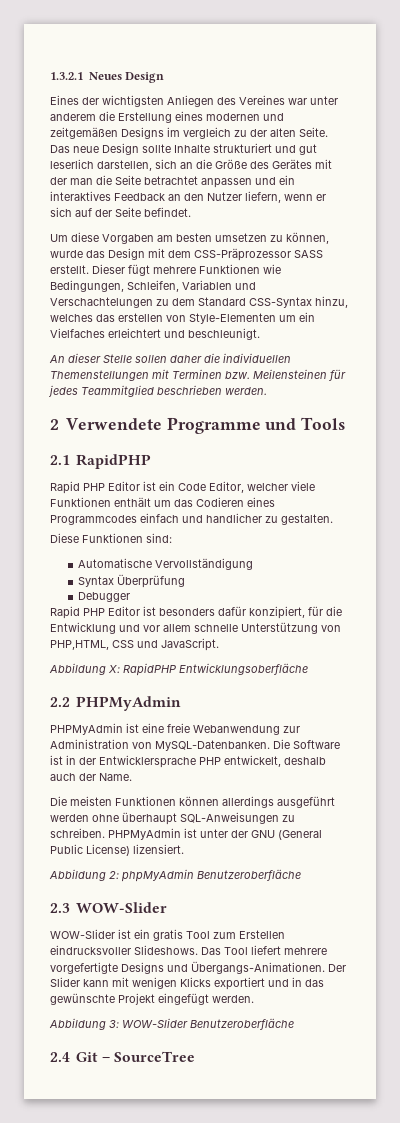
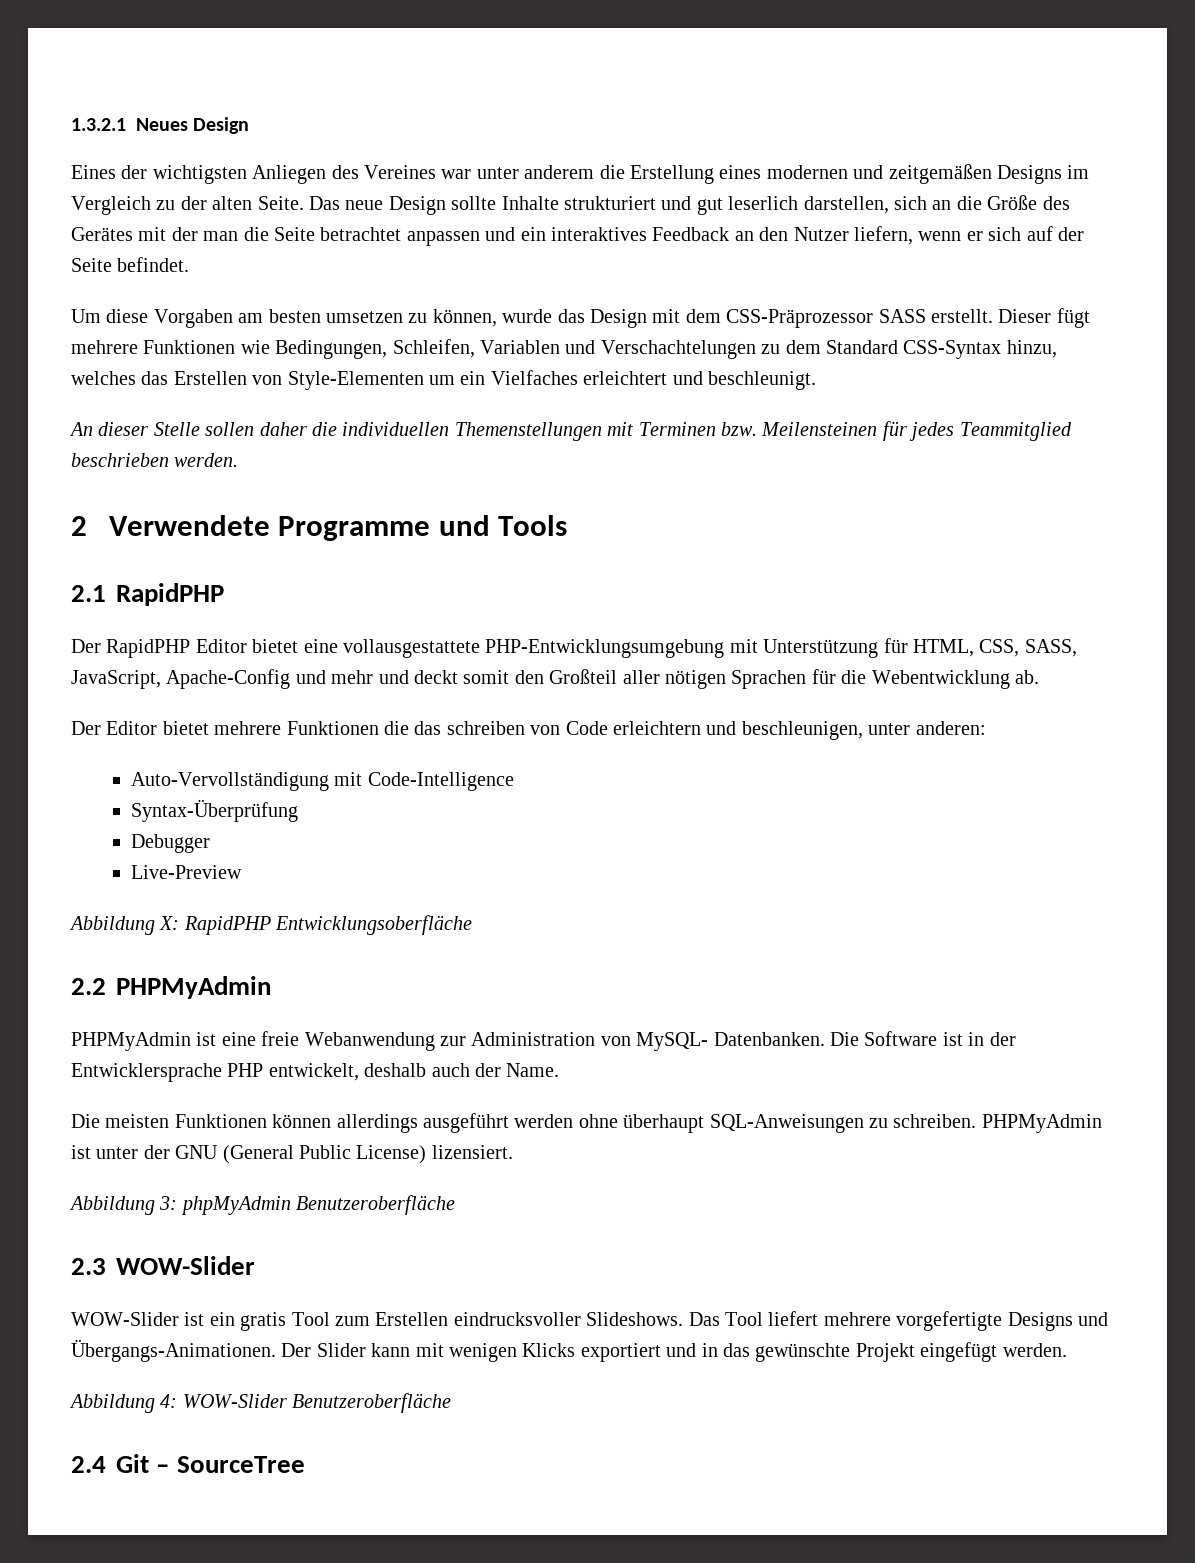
[183,127,231,139] vergleich -> [71,196,151,215] Vergleich
[118,313,163,322] erstellen -> [173,371,247,385] Erstellen
[50,481,315,494] [50,497,275,507] [50,513,333,525] [50,533,172,543] [77,558,253,570] [77,574,185,588] [77,592,130,602] [50,606,342,619] [50,622,341,634] [50,638,219,651] Rapid PHP Editor ist ein Code Editor, welcher viele Funktionen enthält um das Codieren eines Programmcodes einfach und handlicher zu gestalten. // Diese Funktionen sind: // Automatische Vervollständigung // Syntax Überprüfung // Debugger // Rapid PHP Editor ist besonders dafür konzipiert, für die Entwicklung und vor allem schnelle Unterstützung von PHP,HTML, CSS und JavaScript. -> [71,638,1077,658] [71,669,1039,689] [71,721,986,740] [131,772,514,791] [131,799,299,822] [131,834,211,853] [131,865,243,879] Der RapidPHP Editor bietet eine vollausgestattete PHP-Entwicklungsumgebung mit Unterstützung für HTML, CSS, SASS, JavaScript, Apache-Config und mehr und deckt somit den Großteil aller nötigen Sprachen für die Webentwicklung ab. // Der Editor bietet mehrere Funktionen die das schreiben von Code erleichtern und beschleunigen, unter anderen: // Auto-Vervollständigung mit Code-Intelligence // Syntax-Überprüfung // Debugger // Live-Preview
[155,740,270,751] MySQL-Datenbanken. -> [636,1032,825,1051] MySQL- Datenbanken.
[109,871,119,879] 2: -> [159,1196,178,1210] 3:
[109,1020,119,1028] 3: -> [160,1394,178,1408] 4:

